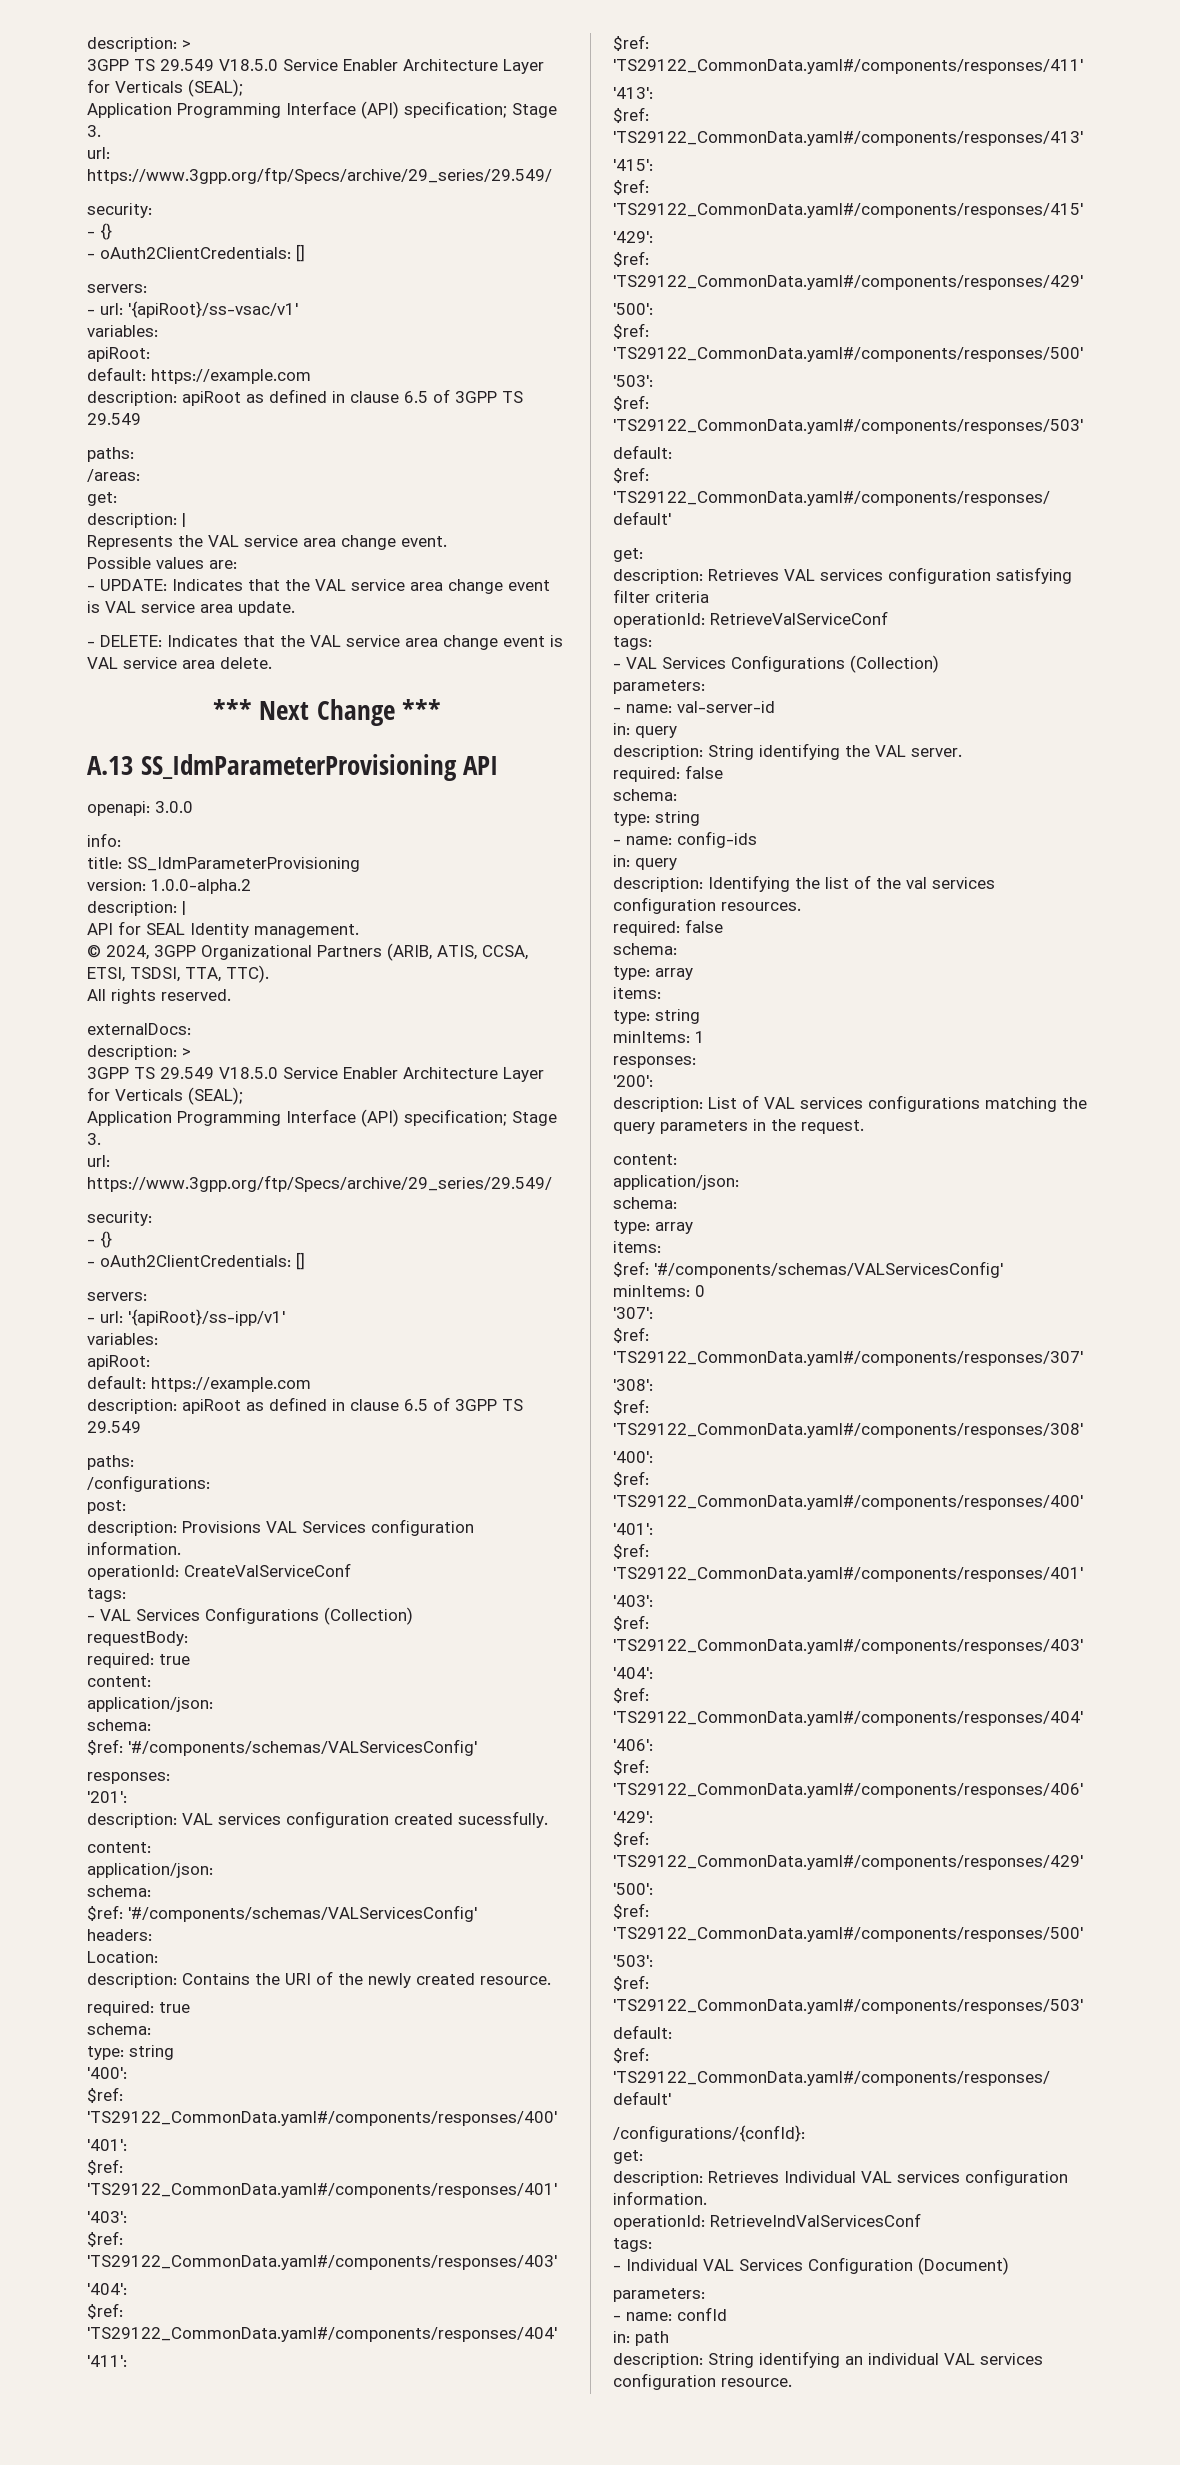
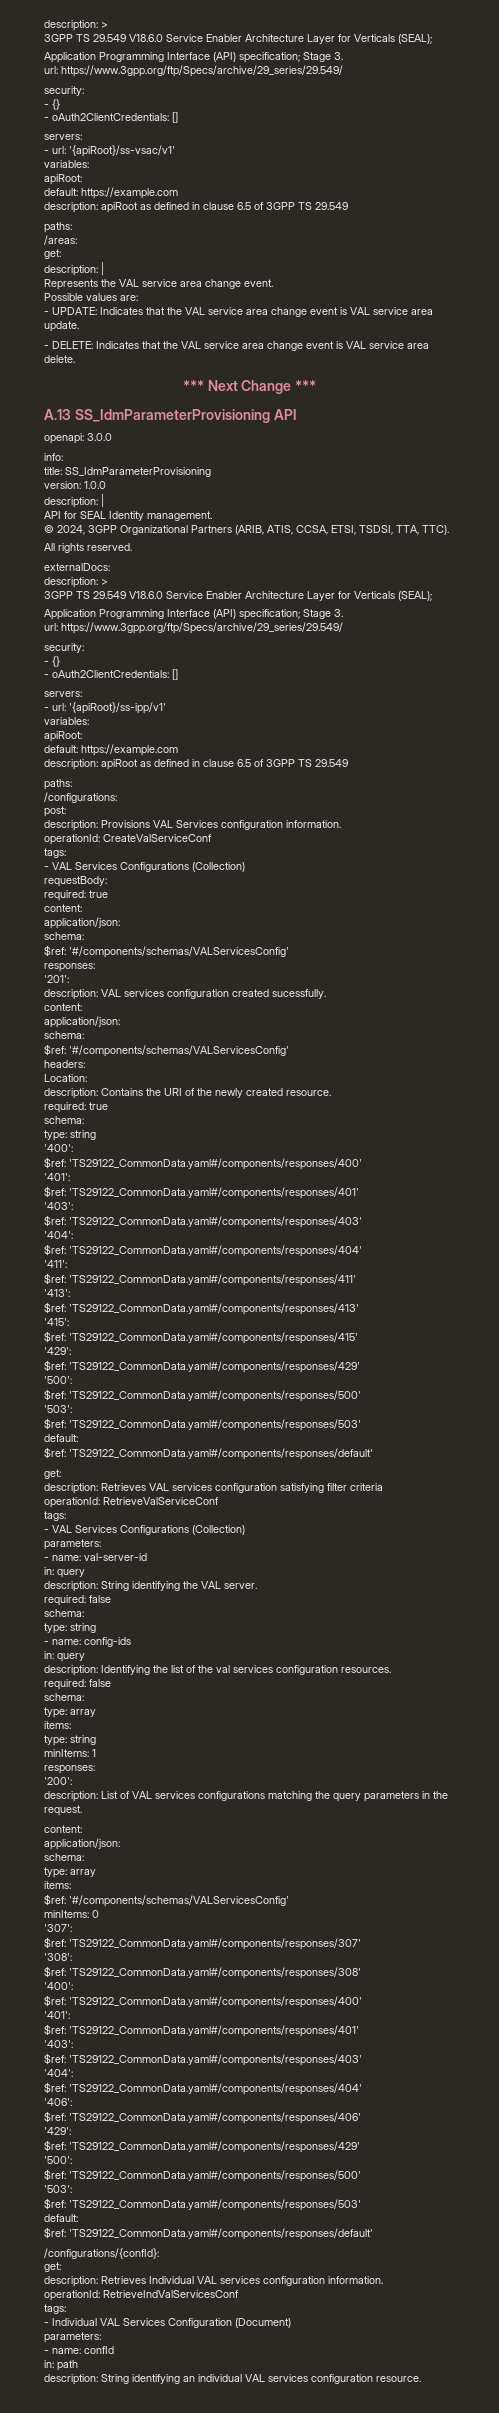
[87,37,191,52] [87,59,278,71] description: > // 3GPP TS 29.549 V18.5.0 -> [44,20,108,31] [44,34,163,42] description: > // 3GPP TS 29.549 V18.6.0
[151,879,251,894] 1.0.0-alpha.2 -> [84,481,106,489] 1.0.0
[219,1067,278,1079] V18.5.0 -> [129,591,163,599] V18.6.0

